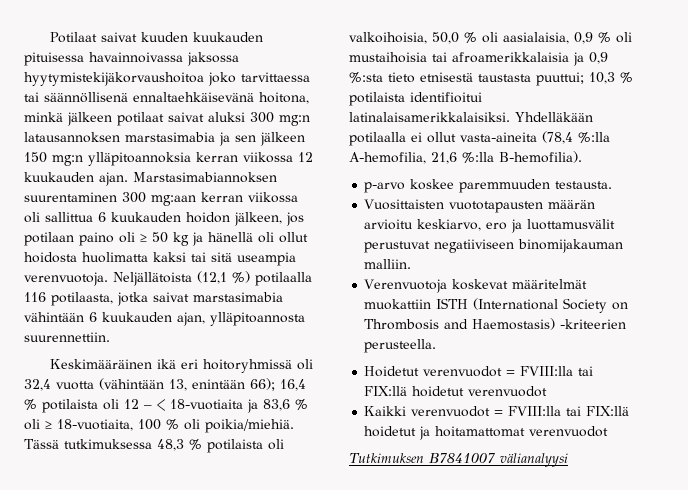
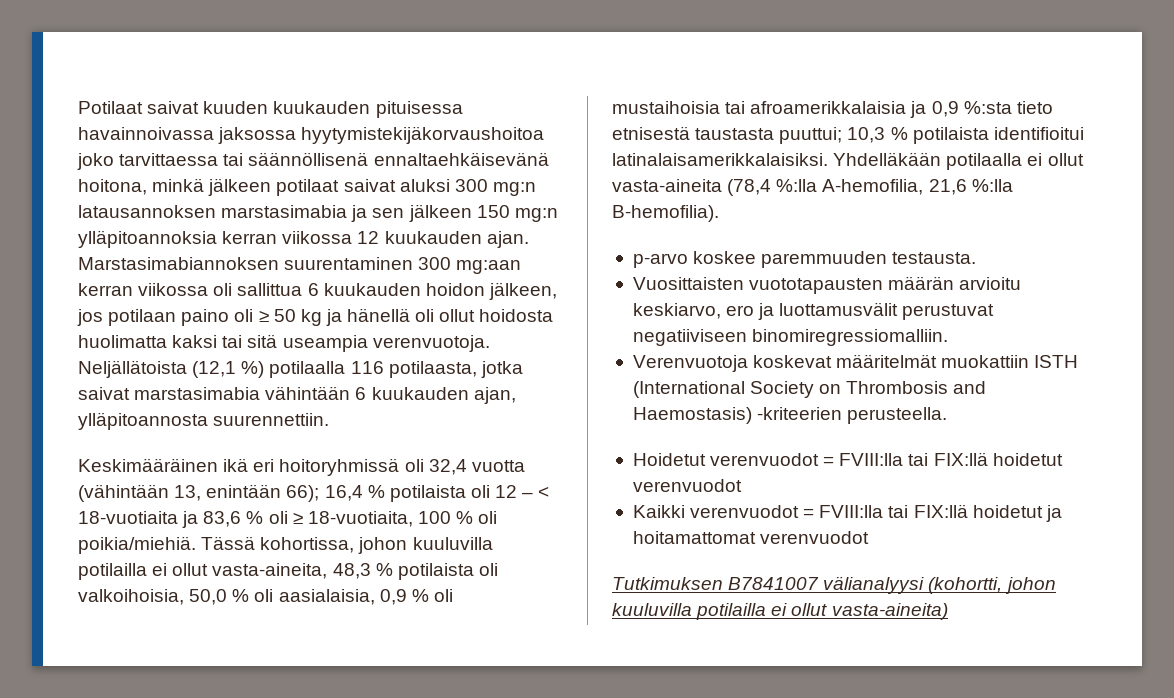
[64,439,152,449] tutkimuksessa -> [260,537,493,554] [78,563,328,580] kohortissa, johon kuuluvilla potilailla ei ollut vasta-aineita,
[518,239,624,253] [364,259,412,269] binomijakauman malliin. -> [752,329,949,346] binomiregressiomalliin.
(568, 460) none -> [928,577,1056,594] [612,603,948,620] (kohortti, johon kuuluvilla potilailla ei ollut vasta-aineita)

